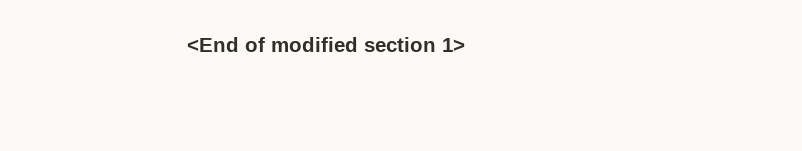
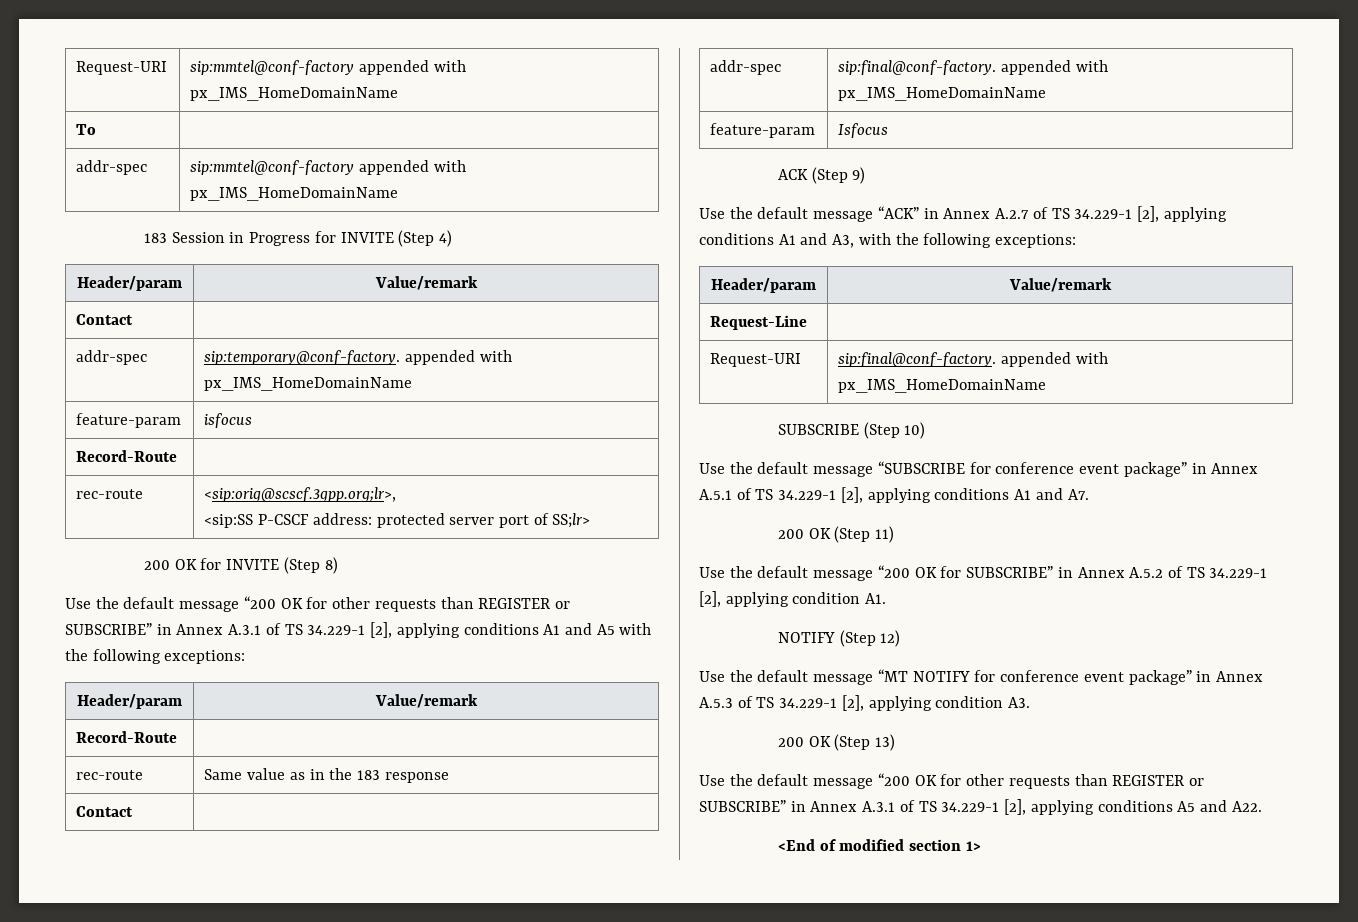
(187, 44) none -> [76,61,168,75] [190,60,466,75] [190,87,399,101] [76,124,97,135] [76,160,148,175] [190,160,466,175] [190,187,399,201] [143,230,452,247] [77,276,182,291] [374,276,478,290] [76,314,134,325] [76,350,148,365] [204,350,512,365] [204,377,413,391] [76,413,182,428] [204,413,253,428] [76,450,178,462] [76,489,144,499] [204,487,397,502] [204,513,591,528] [143,557,338,574] [65,596,570,612] [65,622,652,638] [65,649,246,664] [77,694,182,709] [374,694,478,708] [76,731,178,743] [76,770,144,780] [204,768,449,783] [76,806,134,817] [710,60,782,75] [838,60,1108,75] [838,87,1047,101] [710,123,816,138] [838,123,889,138] [777,167,866,184] [699,206,1227,222] [699,233,1077,248] [711,278,816,293] [1008,278,1112,292] [710,315,808,330] [710,353,802,367] [838,352,1108,367] [838,379,1047,393] [777,422,926,439] [699,461,1259,477] [699,487,1089,503] [777,526,895,543] [699,565,1268,581] [699,591,887,607] [777,630,901,647] [699,669,1263,685] [699,695,1031,711] [777,734,896,751] [699,773,1204,789] [699,799,1262,815] Request-URI | sip:mmtel@conf-factory appended with px_IMS_HomeDomainName // To | // addr-spec | sip:mmtel@conf-factory appended with px_IMS_HomeDomainName // 183 Session in Progress for INVITE (Step 4) // Header/param | Value/remark // Contact | // addr-spec | sip:temporary@conf-factory. appended with px_IMS_HomeDomainName // feature-param | isfocus // Record-Route | // rec-route | <sip:orig@scscf.3gpp.org;lr>, // <sip:SS P-CSCF address: protected server port of SS;lr> // 200 OK for INVITE (Step 8) // Use the default message “200 OK for other requests than REGISTER or SUBSCRIBE” in Annex A.3.1 of TS 34.229-1 [2], applying conditions A1 and A5 with the following exceptions: // Header/param | Value/remark // Record-Route | // rec-route | Same value as in the 183 response // Contact | // addr-spec | sip:final@conf-factory. appended with px_IMS_HomeDomainName // feature-param | Isfocus // ACK (Step 9) // Use the default message “ACK” in Annex A.2.7 of TS 34.229-1 [2], applying conditions A1 and A3, with the following exceptions: // Header/param | Value/remark // Request-Line | // Request-URI | sip:final@conf-factory. appended with px_IMS_HomeDomainName // SUBSCRIBE (Step 10) // Use the default message “SUBSCRIBE for conference event package” in Annex A.5.1 of TS 34.229-1 [2], applying conditions A1 and A7. // 200 OK (Step 11) // Use the default message “200 OK for SUBSCRIBE” in Annex A.5.2 of TS 34.229-1 [2], applying condition A1. // NOTIFY (Step 12) // Use the default message “MT NOTIFY for conference event package” in Annex A.5.3 of TS 34.229-1 [2], applying condition A3. // 200 OK (Step 13) // Use the default message “200 OK for other requests than REGISTER or SUBSCRIBE” in Annex A.3.1 of TS 34.229-1 [2], applying conditions A5 and A22. //

